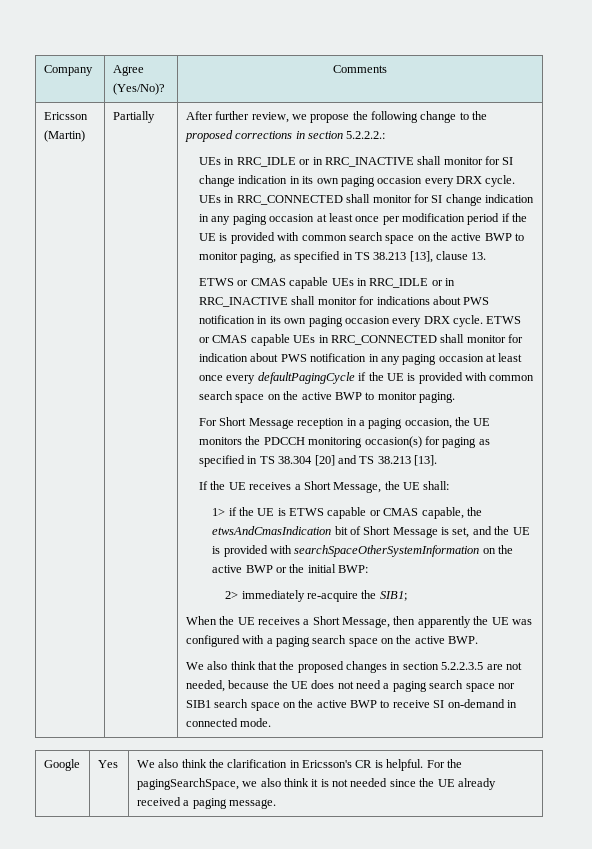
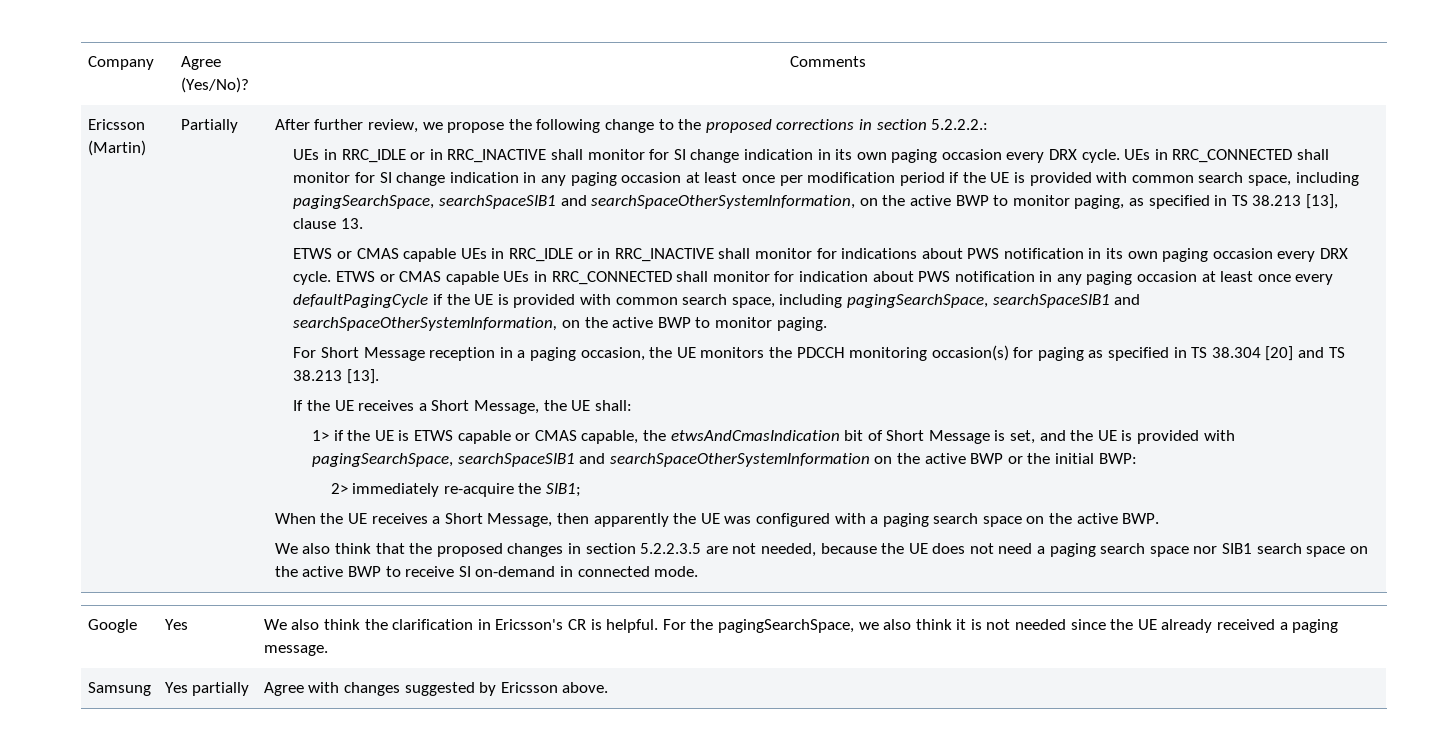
[385,235,415,244] space -> [1247,172,1359,186] [293,195,856,209] space, including pagingSearchSpace, searchSpaceSIB1 and searchSpaceOtherSystemInformation,
[235,394,265,403] space -> [731,294,1141,308] [293,317,558,331] space, including pagingSearchSpace, searchSpaceSIB1 and searchSpaceOtherSystemInformation,
(292, 549) none -> [312,453,606,467] pagingSearchSpace, searchSpaceSIB1 and
(276, 804) none -> [87,682,151,696] [164,682,250,696] [263,682,609,696] // Samsung | Yes partially | Agree with changes suggested by Ericsson above.

